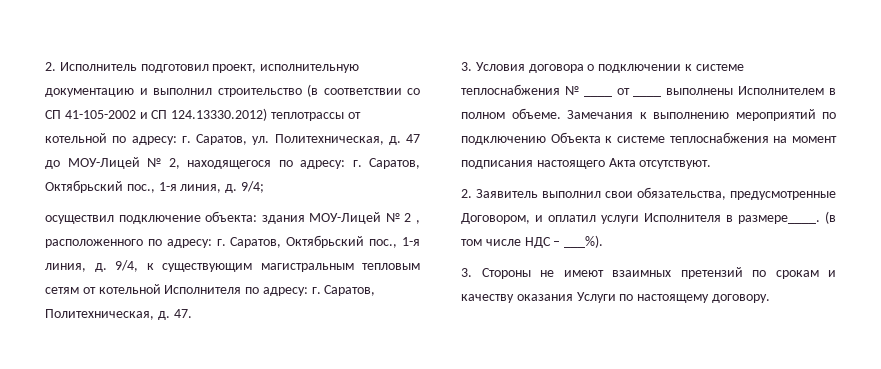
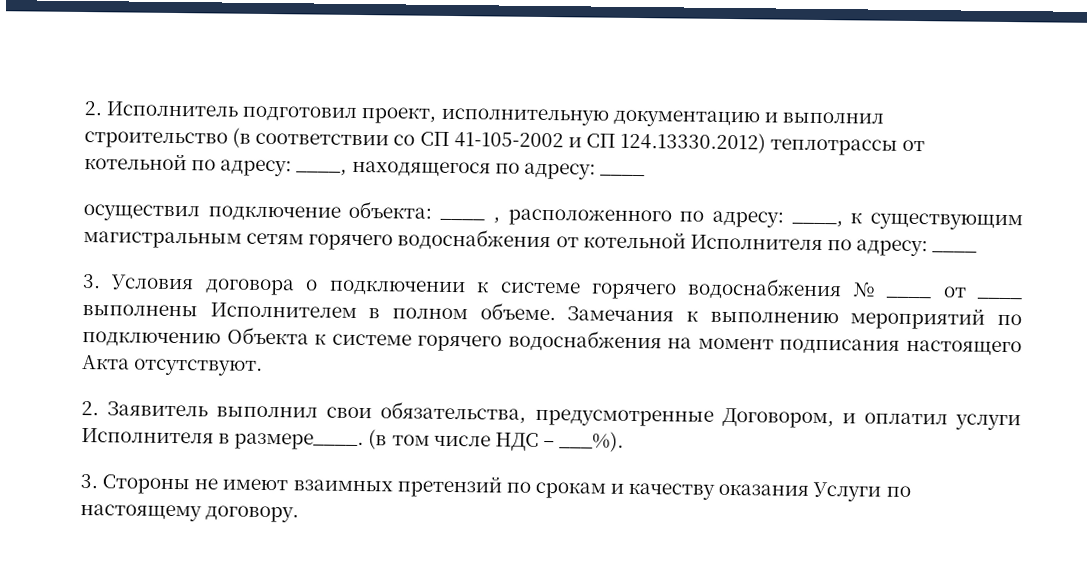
[181,134,420,145] [45,157,420,169] [45,180,264,193] [45,211,420,224] [45,235,420,248] [45,260,420,272] [45,287,79,294] г. Саратов, ул. Политехническая, д. 47 до МОУ-Лицей № 2, находящегося по адресу: г. Саратов, Октябрьский пос., 1-я линия, д. 9/4; // осуществил подключение объекта: здания МОУ-Лицей № 2 , расположенного по адресу: г. Саратов, Октябрьский пос., 1-я линия, д. 9/4, к существующим магистральным тепловым сетям -> [295,160,645,180] [83,200,1024,231] [83,228,552,252] ____, находящегося по адресу: ____ // осуществил подключение объекта: ____ , расположенного по адресу: ____, к существующим магистральным сетям горячего водоснабжения
[311,285,376,296] [45,309,192,320] г. Саратов, Политехническая, д. 47. -> [931,251,978,253] ____
[461,84,560,95] теплоснабжения -> [590,277,843,301] горячего водоснабжения
[669,132,769,143] теплоснабжения -> [417,329,662,353] горячего водоснабжения

